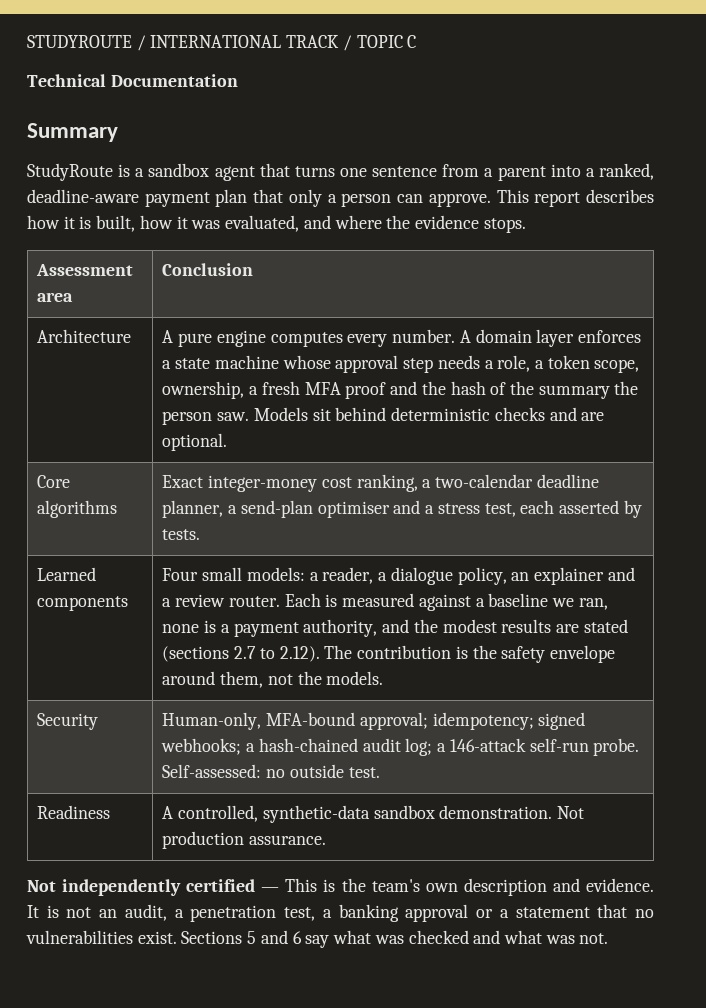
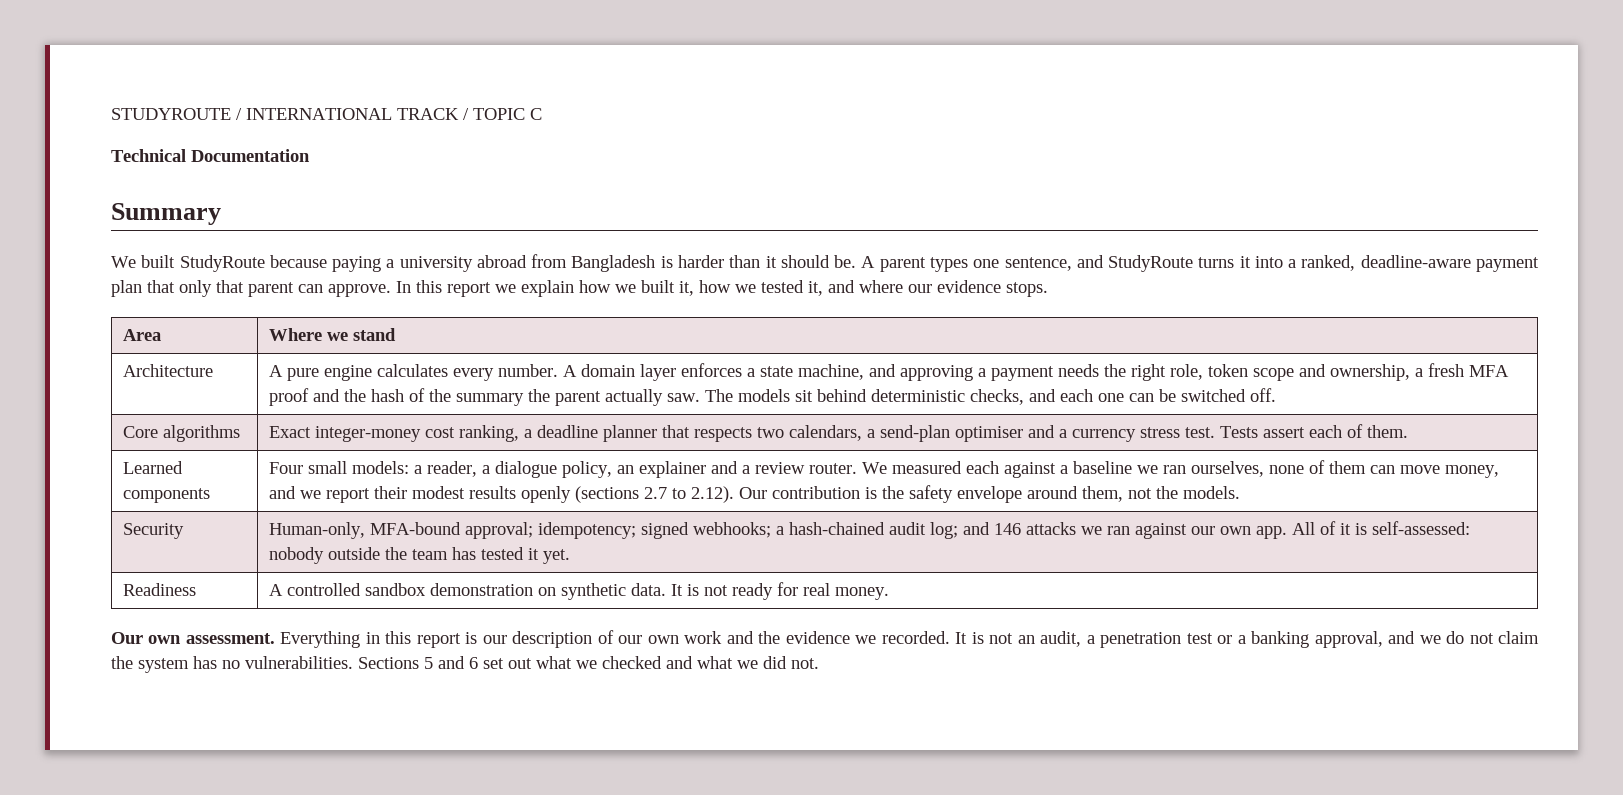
[27,163,546,181] StudyRoute is a sandbox agent that turns one sentence from a parent -> [111,254,1251,272] We built StudyRoute because paying a university abroad from Bangladesh is harder than it should be. A parent types one sentence, and StudyRoute turns it
[327,189,655,207] [27,215,300,232] a person can approve. This report describes how it is built, how it was evaluated, -> [216,280,823,297] that parent can approve. In this report we explain how we built it, how we tested it,
[386,215,411,229] the -> [908,284,932,293] our
[36,264,134,276] [37,292,74,302] [162,263,254,276] Assessment area | Conclusion -> [123,329,162,341] [269,328,397,341] Area | Where we stand
[270,332,343,347] computes -> [377,364,449,377] calculates
[214,355,640,373] machine whose approval step needs a role, a token scope, -> [798,364,1327,381] machine, and approving a payment needs the right role, token scope and
[162,407,605,425] [162,433,228,451] person saw. Models sit behind deterministic checks and are optional. -> [555,388,1277,406] parent actually saw. The models sit behind deterministic checks, and each one can be switched off.
[435,474,599,488] [162,500,224,518] two-calendar deadline planner, -> [537,425,863,442] deadline planner that respects two calendars,
[437,500,642,518] [162,529,201,540] stress test, each asserted by tests. -> [1072,424,1409,442] currency stress test. Tests assert each of them.
[284,593,415,607] Each is measured -> [862,461,1000,474] We measured each
[578,598,608,610] [162,619,628,637] ran, none is a payment authority, and the modest results are stated -> [1163,460,1500,478] [269,486,572,503] ran ourselves, none of them can move money, and we report their modest results openly
[324,645,353,659] The -> [739,487,768,499] Our
[437,738,640,756] [162,764,380,778] [37,805,111,819] [162,805,585,823] [162,831,327,849] [27,878,654,896] a 146-attack self-run probe. Self-assessed: no outside test. // Readiness | A controlled, synthetic-data sandbox demonstration. Not production assurance. // Not independently certified — This is the team's own description and evidence. -> [963,521,1471,539] [269,547,571,564] [123,583,197,596] [269,582,890,600] [111,630,950,648] and 146 attacks we ran against our own app. All of it is self-assessed: nobody outside the team has tested it yet. // Readiness | A controlled sandbox demonstration on synthetic data. It is not ready for real money. // Our own assessment. Everything in this report is our description of our own work and the evidence we recorded.
[284,904,655,922] [26,930,404,948] test, a banking approval or a statement that no vulnerabilities exist. Sections 5 and 6 say what was -> [1186,631,1539,648] [111,656,597,673] test or a banking approval, and we do not claim the system has no vulnerabilities. Sections 5 and 6 set out what we
[545,935,575,944] was -> [737,656,787,669] we did

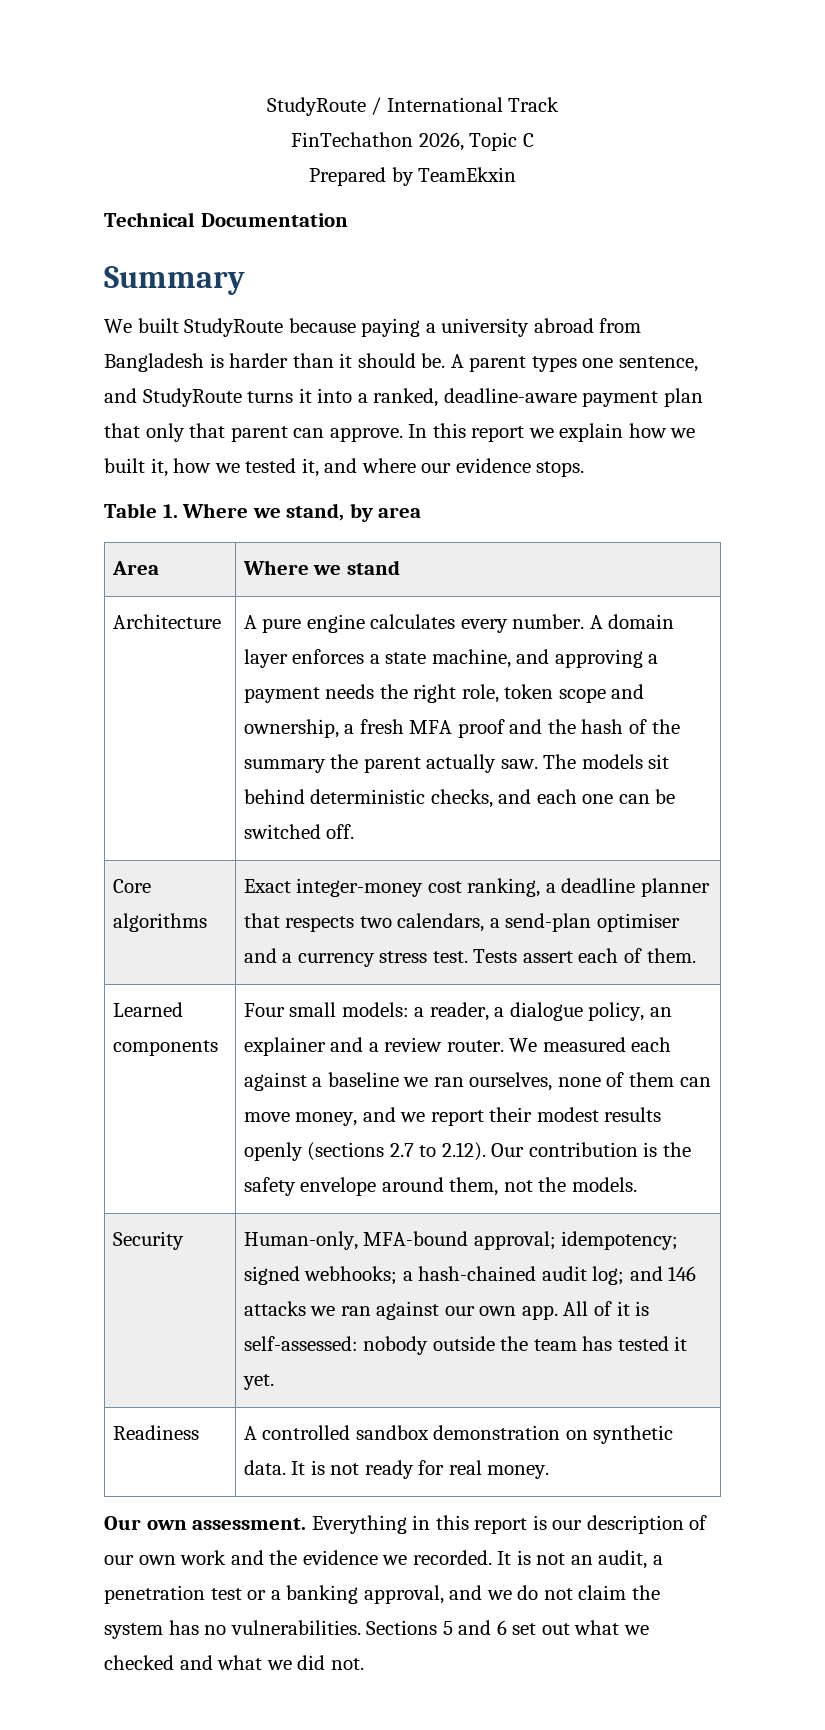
[111,108,542,120] STUDYROUTE / INTERNATIONAL TRACK / TOPIC C -> [266,97,560,116] [291,132,534,151] [308,167,517,186] StudyRoute / International Track // FinTechathon 2026, Topic C // Prepared by TeamEkxin
(1048, 289) none -> [104,503,422,522] // Table 1. Where we stand, by area

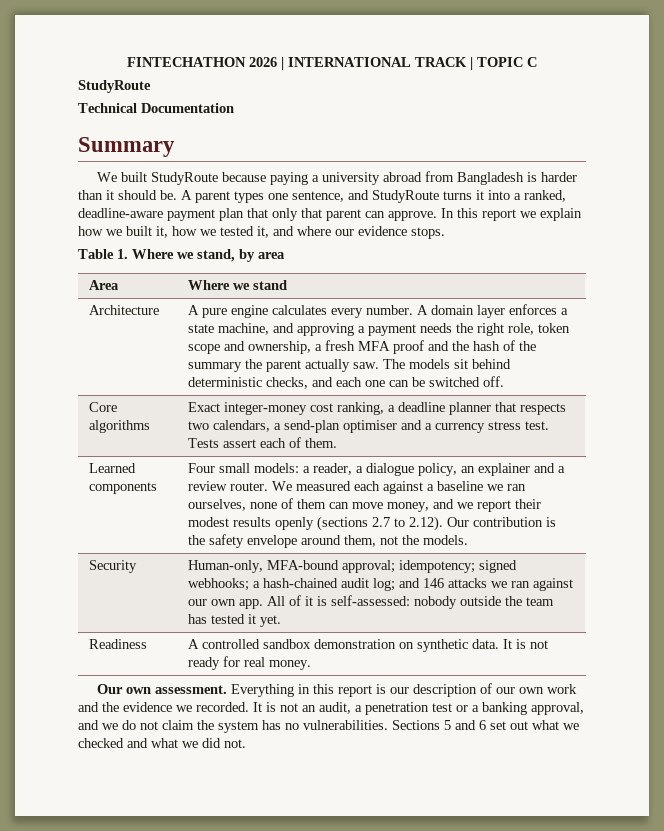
[266,97,560,116] [291,132,534,151] [308,167,517,186] StudyRoute / International Track // FinTechathon 2026, Topic C // Prepared by TeamEkxin -> [127,57,537,70] [78,80,151,93] FINTECHATHON 2026 | INTERNATIONAL TRACK | TOPIC C // StudyRoute

